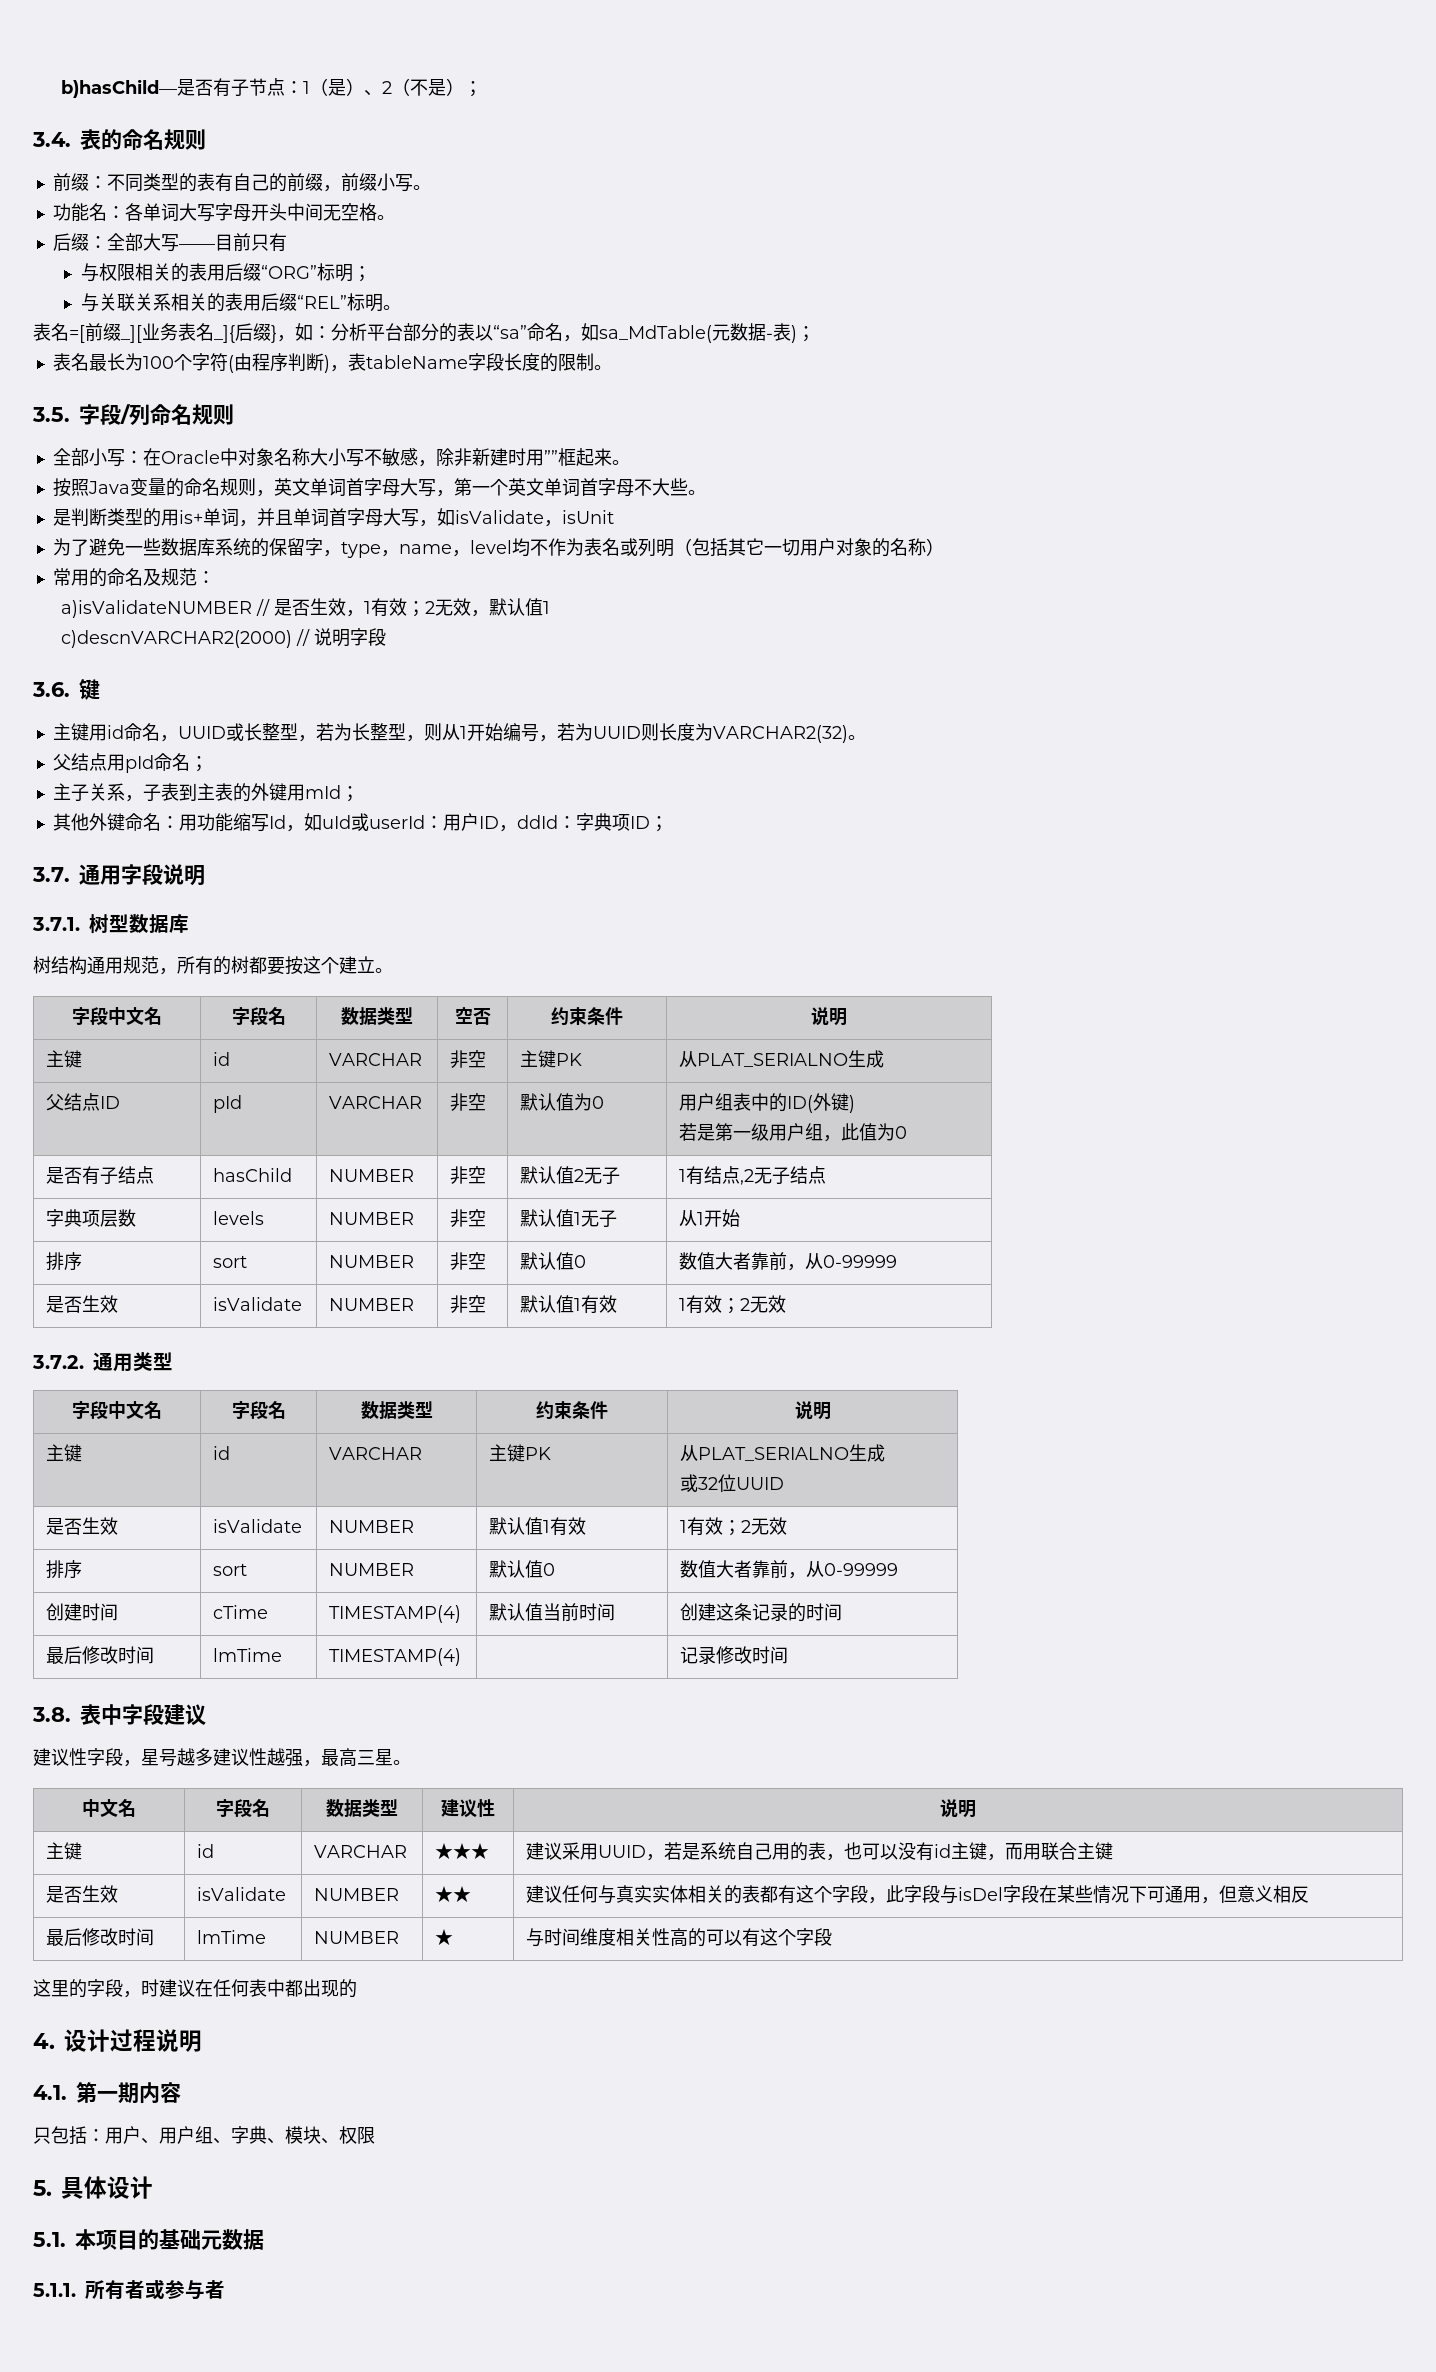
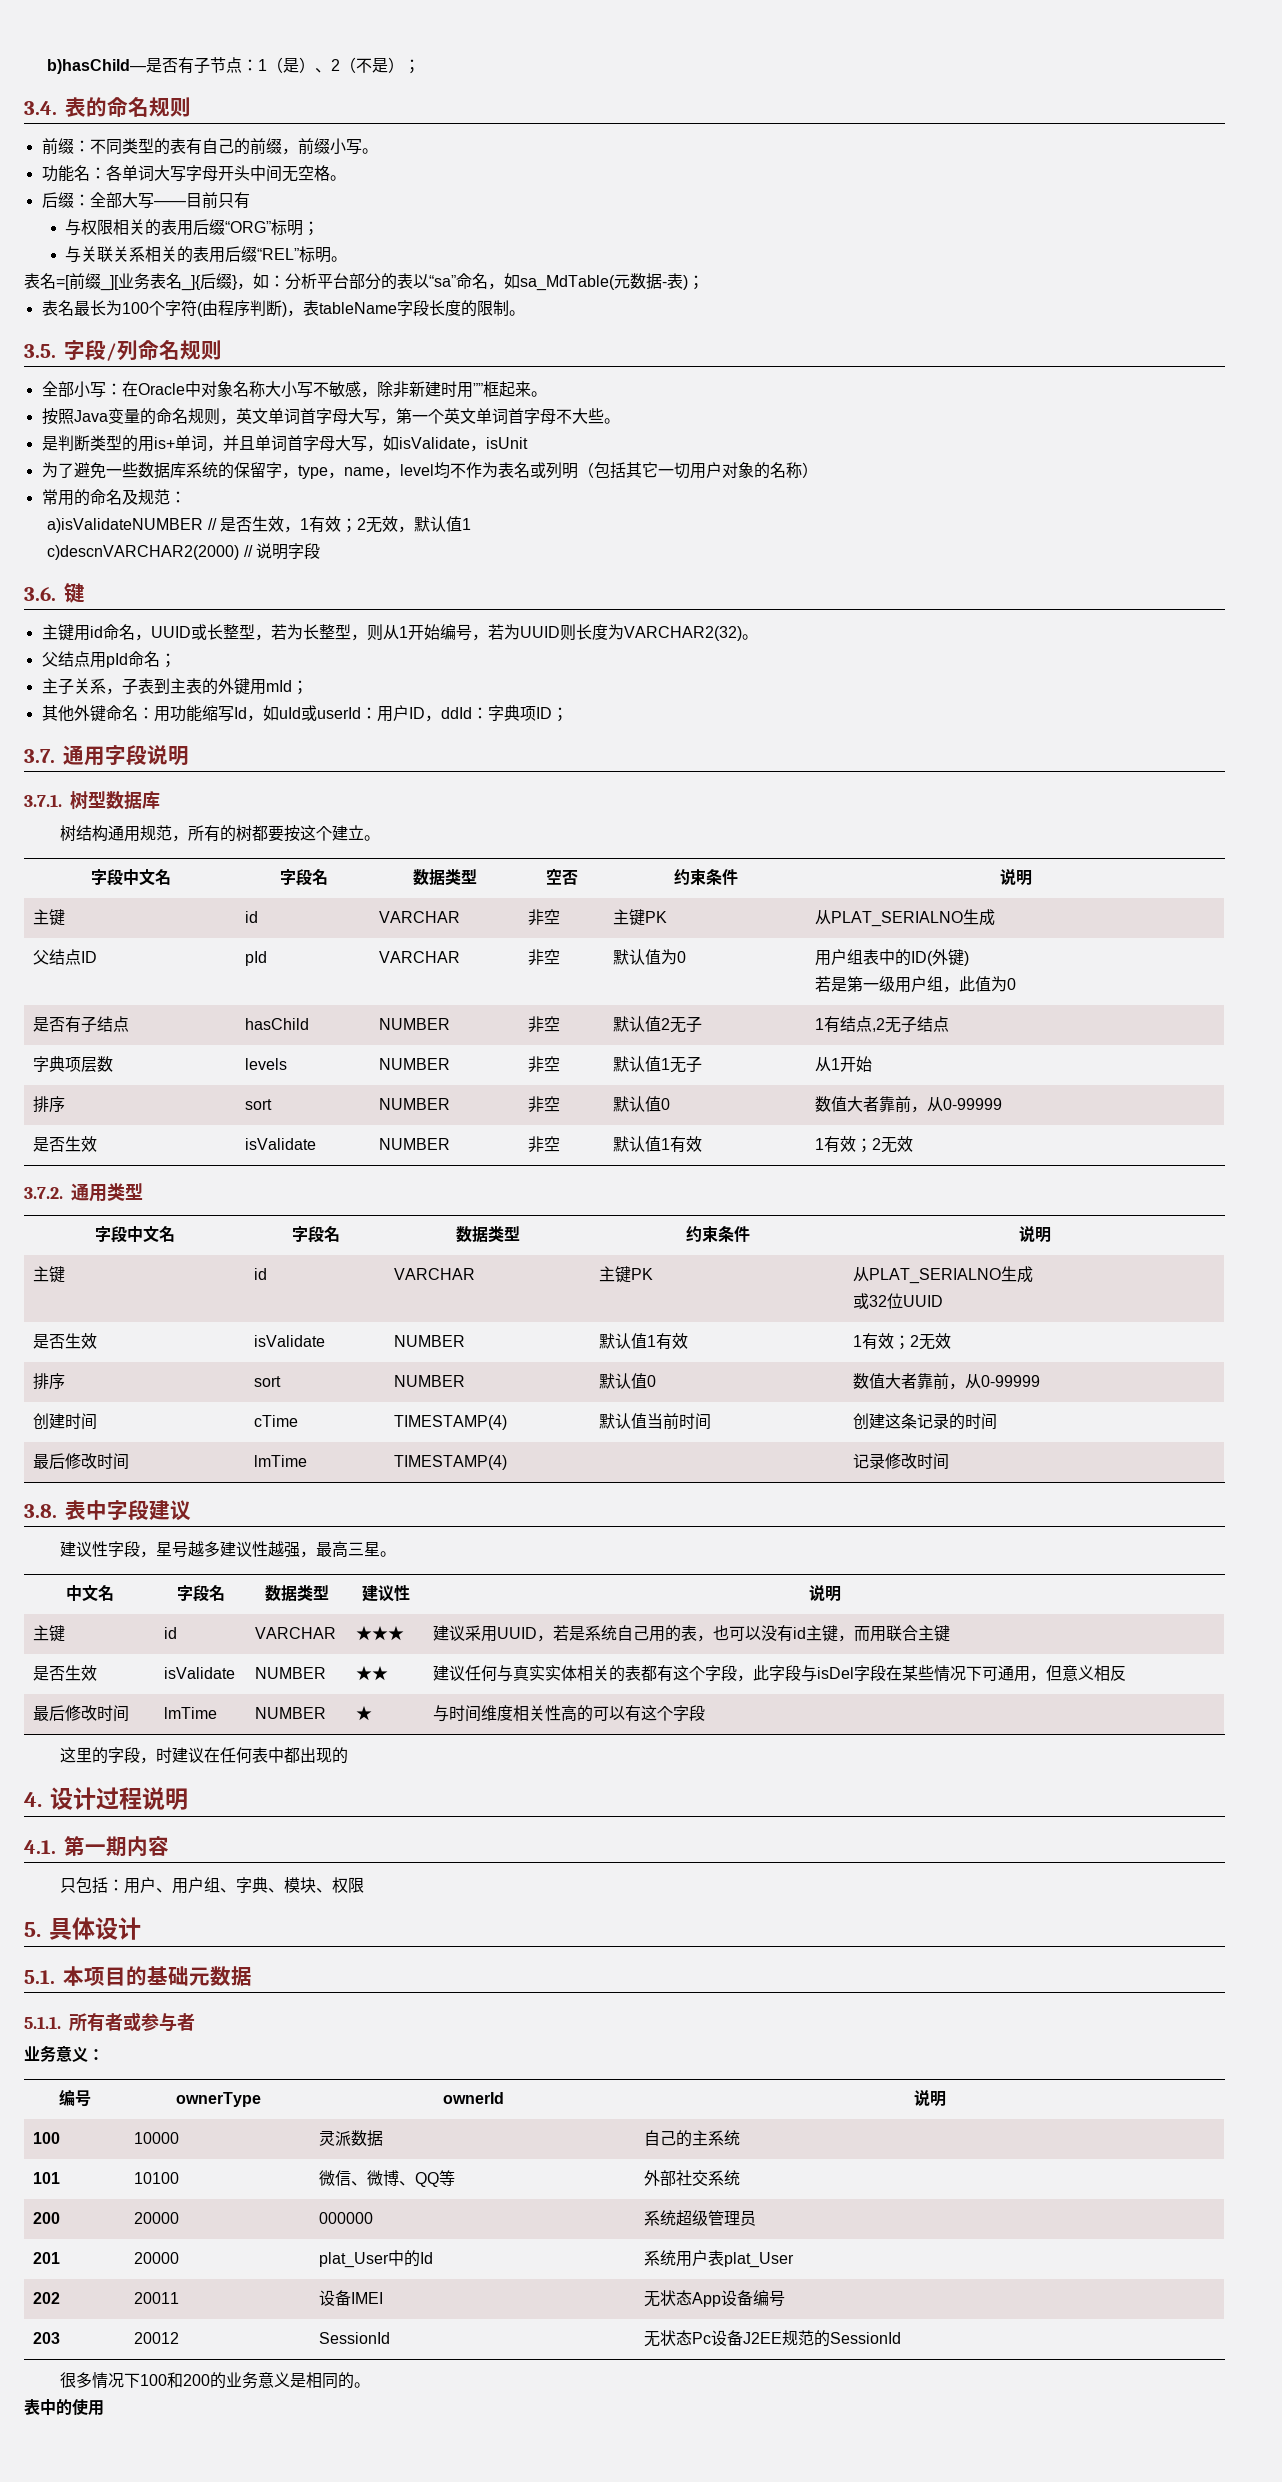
(225, 2289) none -> [24,2045,104,2062] [59,2089,91,2107] [175,2092,261,2107] [442,2092,504,2104] [914,2090,946,2107] [33,2132,61,2144] [134,2132,180,2144] [319,2130,384,2147] [644,2130,741,2147] [33,2172,61,2184] [134,2172,180,2184] [319,2170,456,2187] [644,2170,741,2186] [33,2212,61,2224] [134,2212,180,2224] [319,2212,374,2224] [644,2210,757,2226] [33,2252,61,2264] [134,2252,180,2264] [319,2250,434,2268] [644,2250,795,2268] [33,2292,61,2304] [134,2292,180,2304] [319,2290,384,2306] [644,2290,786,2307] [33,2332,61,2344] [134,2332,180,2344] [319,2332,391,2344] [644,2330,902,2347] [60,2372,371,2389] [24,2399,104,2416] // 业务意义： // 编号 | ownerType | ownerId | 说明 // 100 | 10000 | 灵派数据 | 自己的主系统 // 101 | 10100 | 微信、微博、QQ等 | 外部社交系统 // 200 | 20000 | 000000 | 系统超级管理员 // 201 | 20000 | plat_User中的Id | 系统用户表plat_User // 202 | 20011 | 设备IMEI | 无状态App设备编号 // 203 | 20012 | SessionId | 无状态Pc设备J2EE规范的SessionId // 很多情况下100和200的业务意义是相同的。 // 表中的使用

